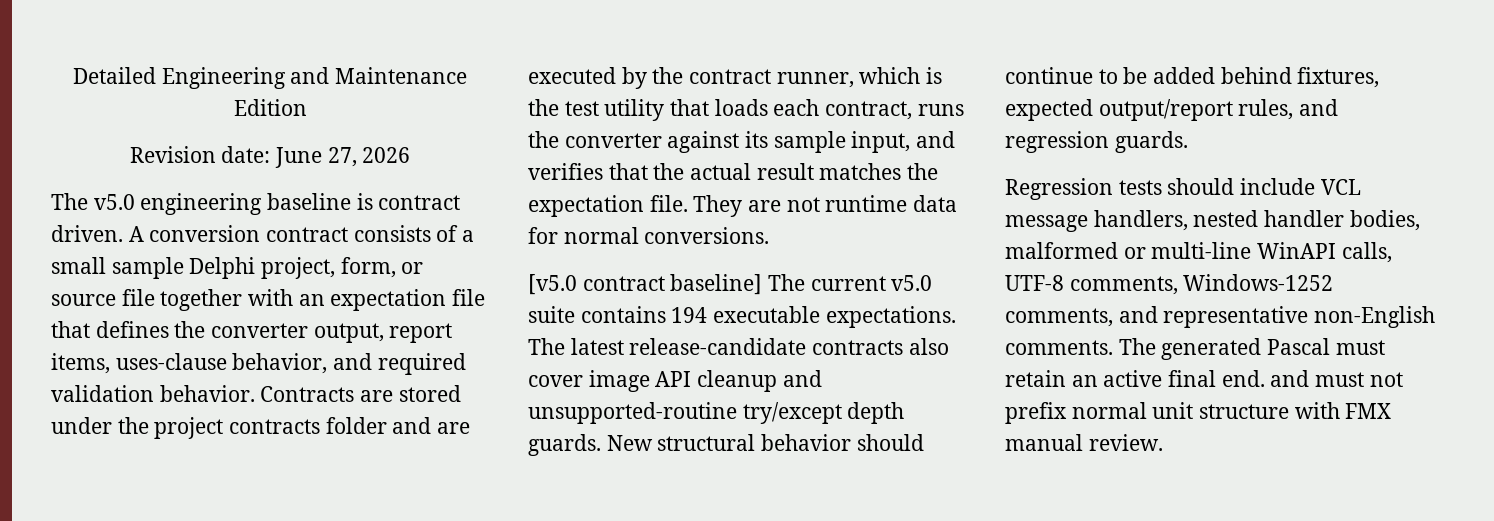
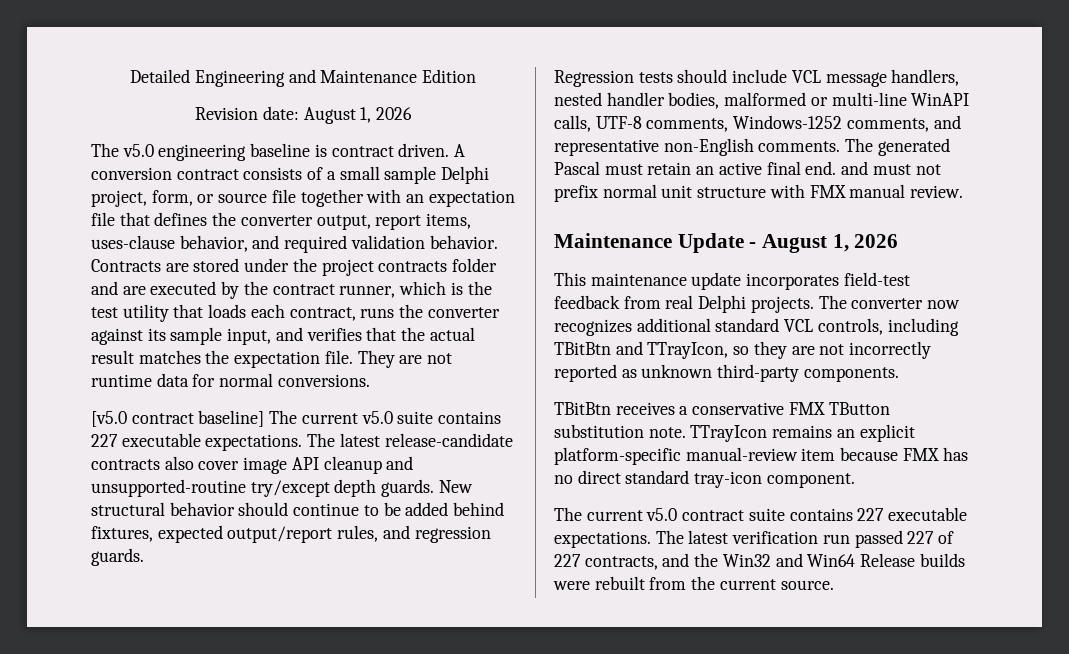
[275,147,357,168] June 27, -> [303,107,372,124] August 1,
[671,307,708,323] 194 -> [91,434,118,447] 227
(1163, 442) none -> [554,233,899,253] [554,272,910,290] [554,295,961,313] [554,318,959,336] [554,341,932,359] [554,364,899,382] [554,402,890,415] [554,424,915,442] [554,447,968,465] [554,470,855,488] [554,507,968,521] [554,530,955,548] [554,553,965,570] [553,576,834,590] // Maintenance Update - August 1, 2026 // This maintenance update incorporates field-test feedback from real Delphi projects. The converter now recognizes additional standard VCL controls, including TBitBtn and TTrayIcon, so they are not incorrectly reported as unknown third-party components. // TBitBtn receives a conservative FMX TButton substitution note. TTrayIcon remains an explicit platform-specific manual-review item because FMX has no direct standard tray-icon component. // The current v5.0 contract suite contains 227 executable expectations. The latest verification run passed 227 of 227 contracts, and the Win32 and Win64 Release builds were rebuilt from the current source.

